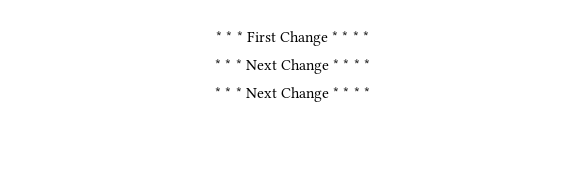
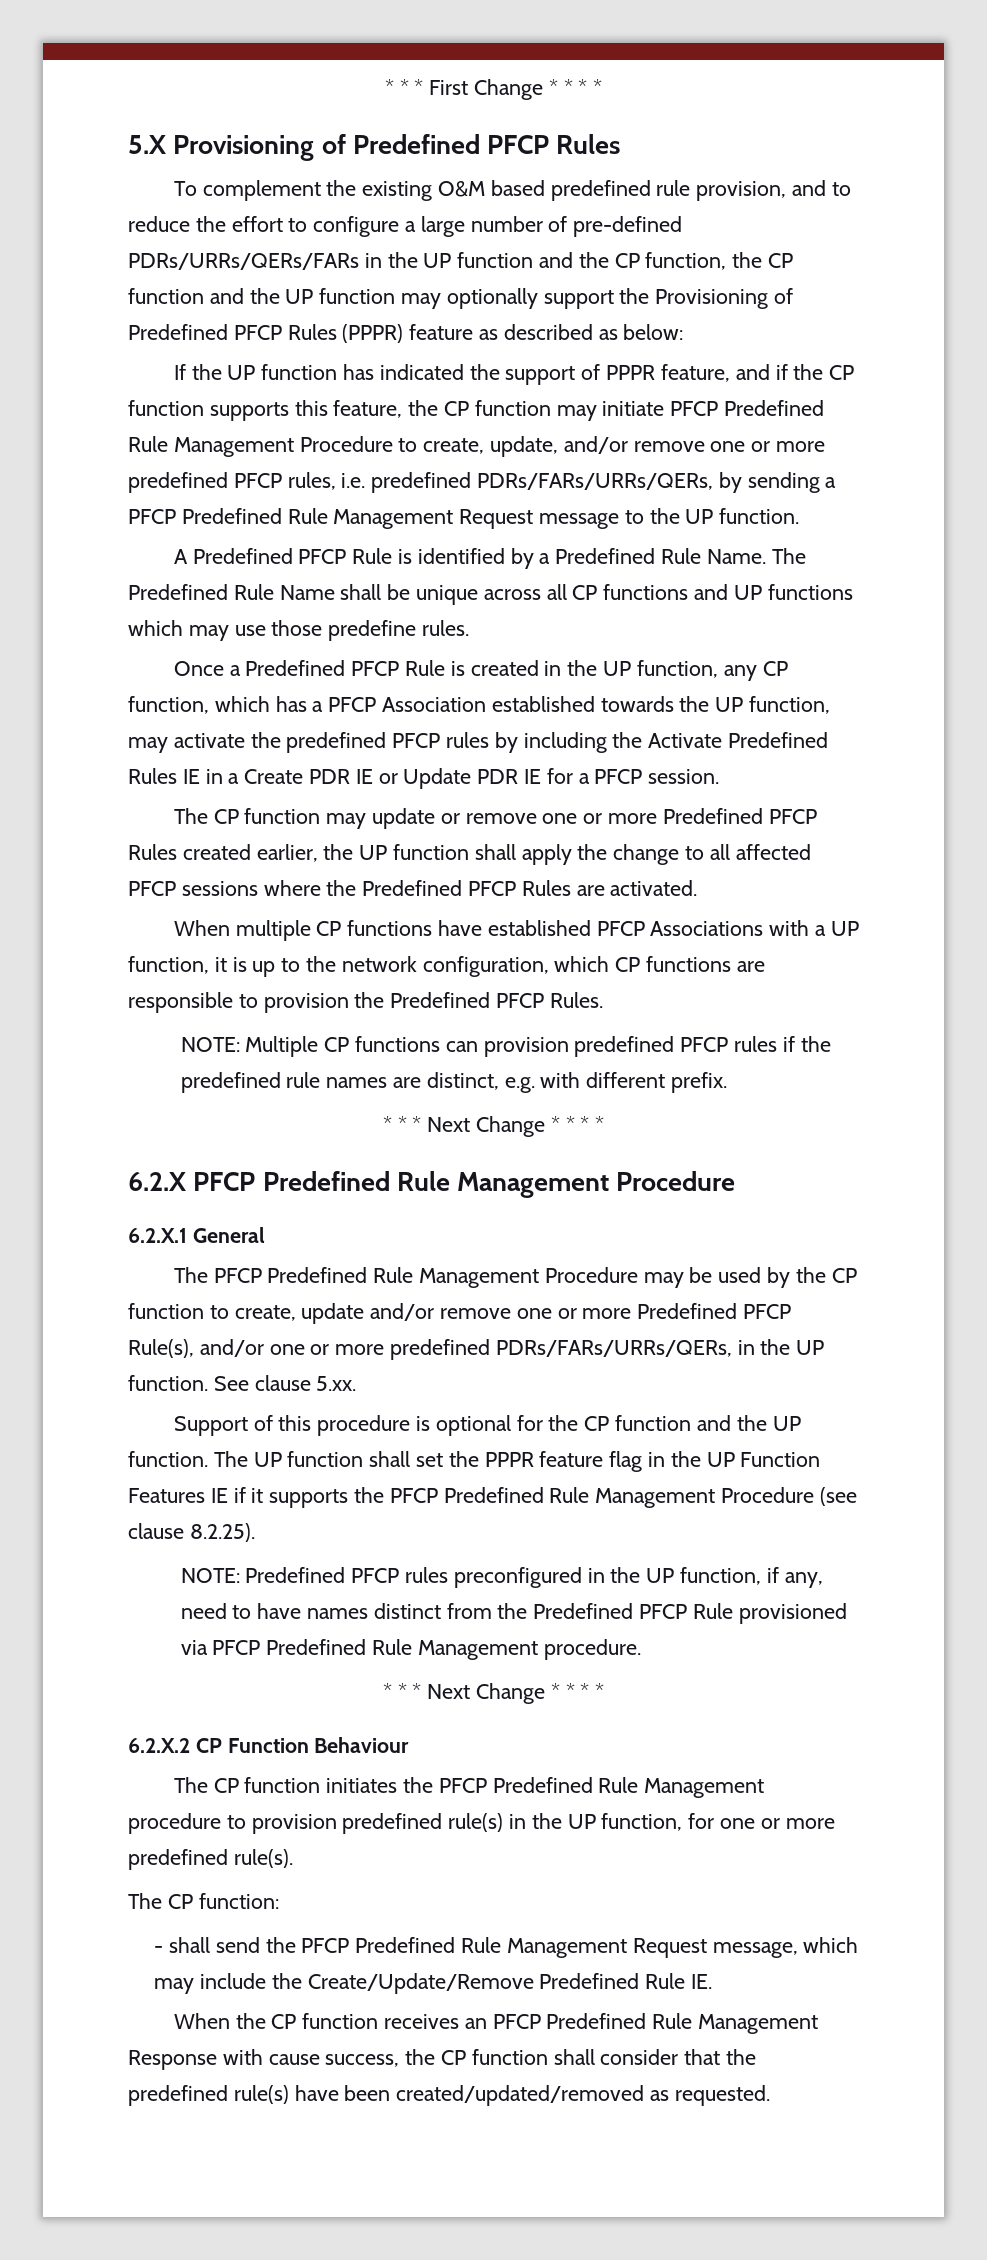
[215,59,370,74] [215,87,370,102] // * * * Next Change * * * * // * * * Next Change * * * * -> [128,134,621,161] [173,180,851,201] [128,216,683,237] [128,252,794,270] [128,288,794,309] [128,324,684,343] [173,364,855,385] [128,400,825,421] [128,436,826,457] [128,472,837,493] [128,508,800,529] [173,548,806,569] [128,584,853,605] [128,620,470,641] [173,660,788,681] [128,696,831,714] [128,732,829,753] [128,768,720,789] [173,808,817,829] [128,844,811,865] [128,880,698,896] [173,920,859,941] [128,956,765,977] [128,992,603,1013] [180,1036,831,1057] [180,1072,727,1093] [382,1116,605,1137] [128,1171,736,1198] [128,1227,265,1243] [173,1267,857,1288] [128,1303,792,1324] [128,1339,825,1360] [128,1375,357,1391] [173,1415,801,1436] [128,1451,821,1472] [128,1487,857,1508] [128,1523,255,1542] [180,1567,823,1588] [180,1603,847,1624] [180,1639,641,1660] [382,1683,605,1704] [128,1737,410,1753] [173,1777,765,1798] [128,1813,835,1834] [128,1849,293,1870] [128,1893,279,1909] [154,1937,859,1958] [154,1973,713,1994] [173,2013,819,2034] [128,2049,757,2070] [128,2085,770,2106] // 5.X Provisioning of Predefined PFCP Rules // To complement the existing O&M based predefined rule provision, and to reduce the effort to configure a large number of pre-defined PDRs/URRs/QERs/FARs in the UP function and the CP function, the CP function and the UP function may optionally support the Provisioning of Predefined PFCP Rules (PPPR) feature as described as below: // If the UP function has indicated the support of PPPR feature, and if the CP function supports this feature, the CP function may initiate PFCP Predefined Rule Management Procedure to create, update, and/or remove one or more predefined PFCP rules, i.e. predefined PDRs/FARs/URRs/QERs, by sending a PFCP Predefined Rule Management Request message to the UP function. // A Predefined PFCP Rule is identified by a Predefined Rule Name. The Predefined Rule Name shall be unique across all CP functions and UP functions which may use those predefine rules. // Once a Predefined PFCP Rule is created in the UP function, any CP function, which has a PFCP Association established towards the UP function, may activate the predefined PFCP rules by including the Activate Predefined Rules IE in a Create PDR IE or Update PDR IE for a PFCP session. // The CP function may update or remove one or more Predefined PFCP Rules created earlier, the UP function shall apply the change to all affected PFCP sessions where the Predefined PFCP Rules are activated. // When multiple CP functions have established PFCP Associations with a UP function, it is up to the network configuration, which CP functions are responsible to provision the Predefined PFCP Rules. // NOTE: Multiple CP functions can provision predefined PFCP rules if the predefined rule names are distinct, e.g. with different prefix. // * * * Next Change * * * * // 6.2.X PFCP Predefined Rule Management Procedure // 6.2.X.1 General // The PFCP Predefined Rule Management Procedure may be used by the CP function to create, update and/or remove one or more Predefined PFCP Rule(s), and/or one or more predefined PDRs/FARs/URRs/QERs, in the UP function. See clause 5.xx. // Support of this procedure is optional for the CP function and the UP function. The UP function shall set the PPPR feature flag in the UP Function Features IE if it supports the PFCP Predefined Rule Management Procedure (see clause 8.2.25). // NOTE: Predefined PFCP rules preconfigured in the UP function, if any, need to have names distinct from the Predefined PFCP Rule provisioned via PFCP Predefined Rule Management procedure. // * * * Next Change * * * * // 6.2.X.2 CP Function Behaviour // The CP function initiates the PFCP Predefined Rule Management procedure to provision predefined rule(s) in the UP function, for one or more predefined rule(s). // The CP function: // - shall send the PFCP Predefined Rule Management Request message, which may include the Create/Update/Remove Predefined Rule IE. // When the CP function receives an PFCP Predefined Rule Management Response with cause success, the CP function shall consider that the predefined rule(s) have been created/updated/removed as requested.

